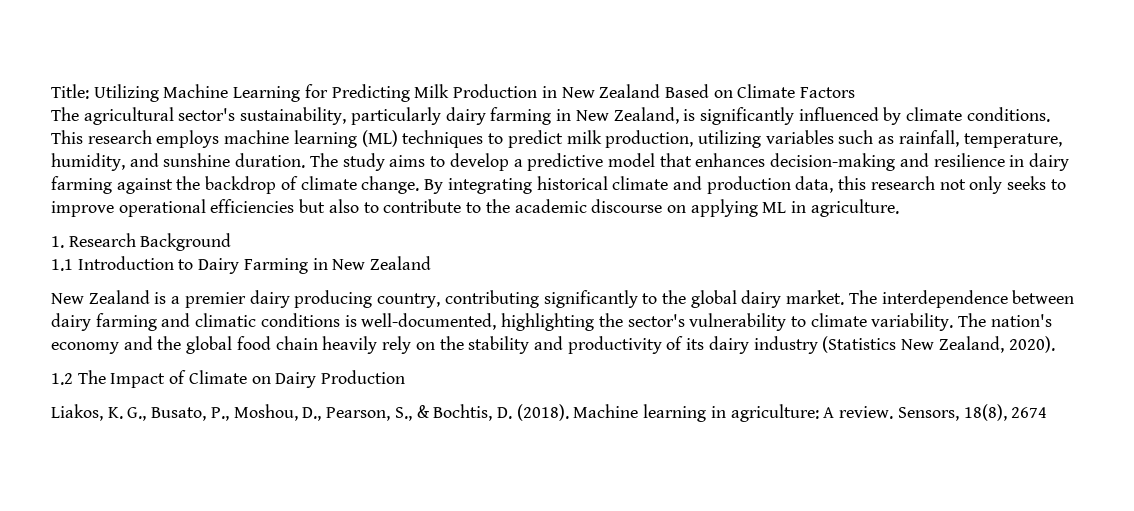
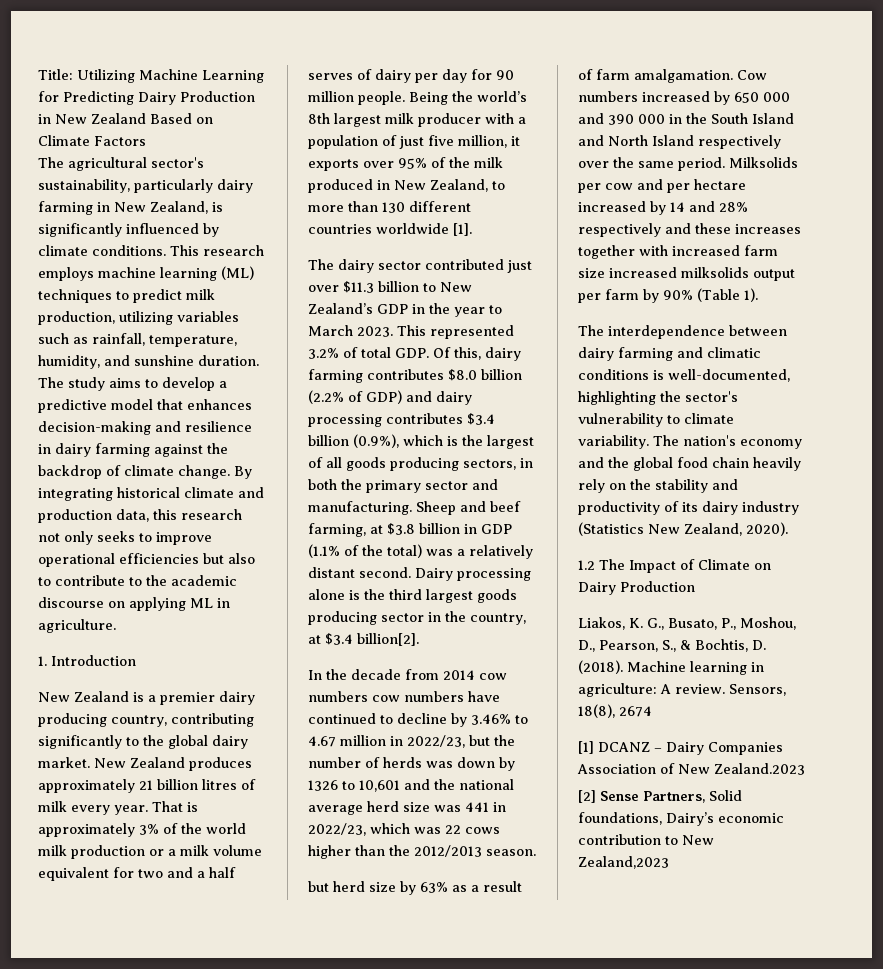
[414,84,450,98] Milk -> [138,92,176,105] Dairy
[68,233,232,251] [51,256,432,274] Research Background // 1.1 Introduction to Dairy Farming in New Zealand -> [51,655,136,666] Introduction
(845, 297) none -> [94,757,252,771] [38,779,256,793] [38,801,198,815] [38,823,246,837] [38,845,262,859] [38,867,236,881] [308,69,514,83] [308,91,527,105] [308,113,526,127] [308,135,520,149] [308,157,503,171] [308,179,505,193] [308,201,471,213] [308,223,472,236] [308,259,532,273] [308,281,472,293] [308,303,502,317] [308,325,514,339] [308,347,521,361] [308,369,522,383] [308,390,472,405] [308,413,495,427] [308,434,534,449] [308,457,533,471] [308,479,498,493] [308,501,521,515] [308,523,512,537] [308,544,533,559] [308,567,531,581] [308,589,517,603] [308,611,526,625] [308,633,419,646] [308,669,507,680] [308,691,500,702] [308,713,528,727] [308,735,515,748] [308,757,515,771] [308,779,514,792] [308,801,506,815] [308,823,500,836] [308,845,536,859] [308,881,522,895] [578,69,767,83] [578,91,790,105] [578,113,794,125] [578,135,781,149] [578,157,798,171] [578,179,746,193] [578,201,748,215] [578,223,801,237] [578,245,778,259] [578,267,795,281] [578,288,758,303] New Zealand produces approximately 21 billion litres of milk every year. That is approximately 3% of the world milk production or a milk volume equivalent for two and a half serves of dairy per day for 90 million people. Being the world’s 8th largest milk producer with a population of just five million, it exports over 95% of the milk produced in New Zealand, to more than 130 different countries worldwide [1]. // The dairy sector contributed just over $11.3 billion to New Zealand’s GDP in the year to March 2023. This represented 3.2% of total GDP. Of this, dairy farming contributes $8.0 billion (2.2% of GDP) and dairy processing contributes $3.4 billion (0.9%), which is the largest of all goods producing sectors, in both the primary sector and manufacturing. Sheep and beef farming, at $3.8 billion in GDP (1.1% of the total) was a relatively distant second. Dairy processing alone is the third largest goods producing sector in the country, at $3.4 billion[2]. // In the decade from 2014 cow numbers cow numbers have continued to decline by 3.46% to 4.67 million in 2022/23, but the number of herds was down by 1326 to 10,601 and the national average herd size was 441 in 2022/23, which was 22 cows higher than the 2012/2013 season. // but herd size by 63% as a result of farm amalgamation. Cow numbers increased by 650 000 and 390 000 in the South Island and North Island respectively over the same period. Milksolids per cow and per hectare increased by 14 and 28% respectively and these increases together with increased farm size increased milksolids output per farm by 90% (Table 1). //
(1048, 412) none -> [578,741,783,755] [577,763,805,775] [578,790,742,803] [578,812,784,826] [578,834,714,845] [578,856,669,869] // [1] DCANZ – Dairy Companies Association of New Zealand.2023 // [2] Sense Partners, Solid foundations, Dairy’s economic contribution to New Zealand,2023

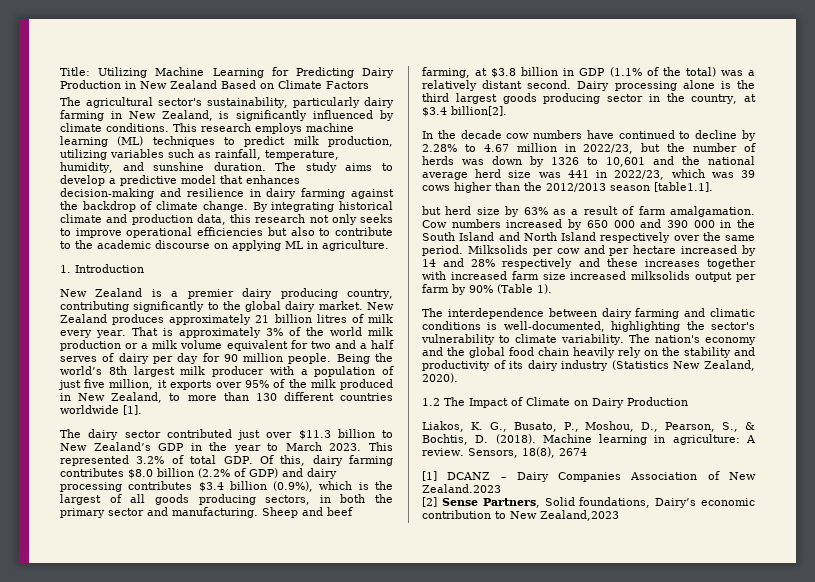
[405,669,507,680] [308,691,368,702] from 2014 cow numbers -> (502, 134) none
[471,714,511,725] 3.46% -> [422,144,457,152] 2.28%
[445,825,461,834] 22 -> [741,170,755,178] 39
[486,849,536,856] season. -> [610,182,713,192] season [table1.1].

